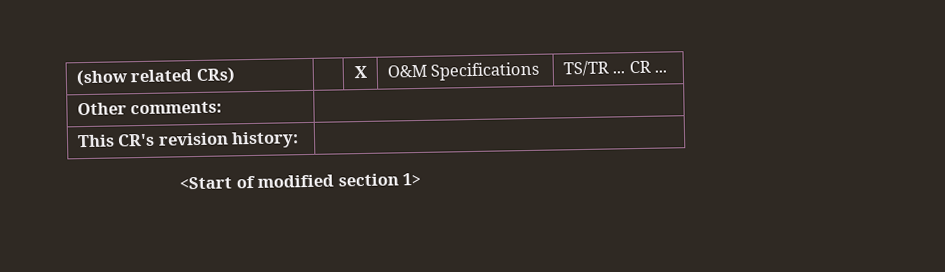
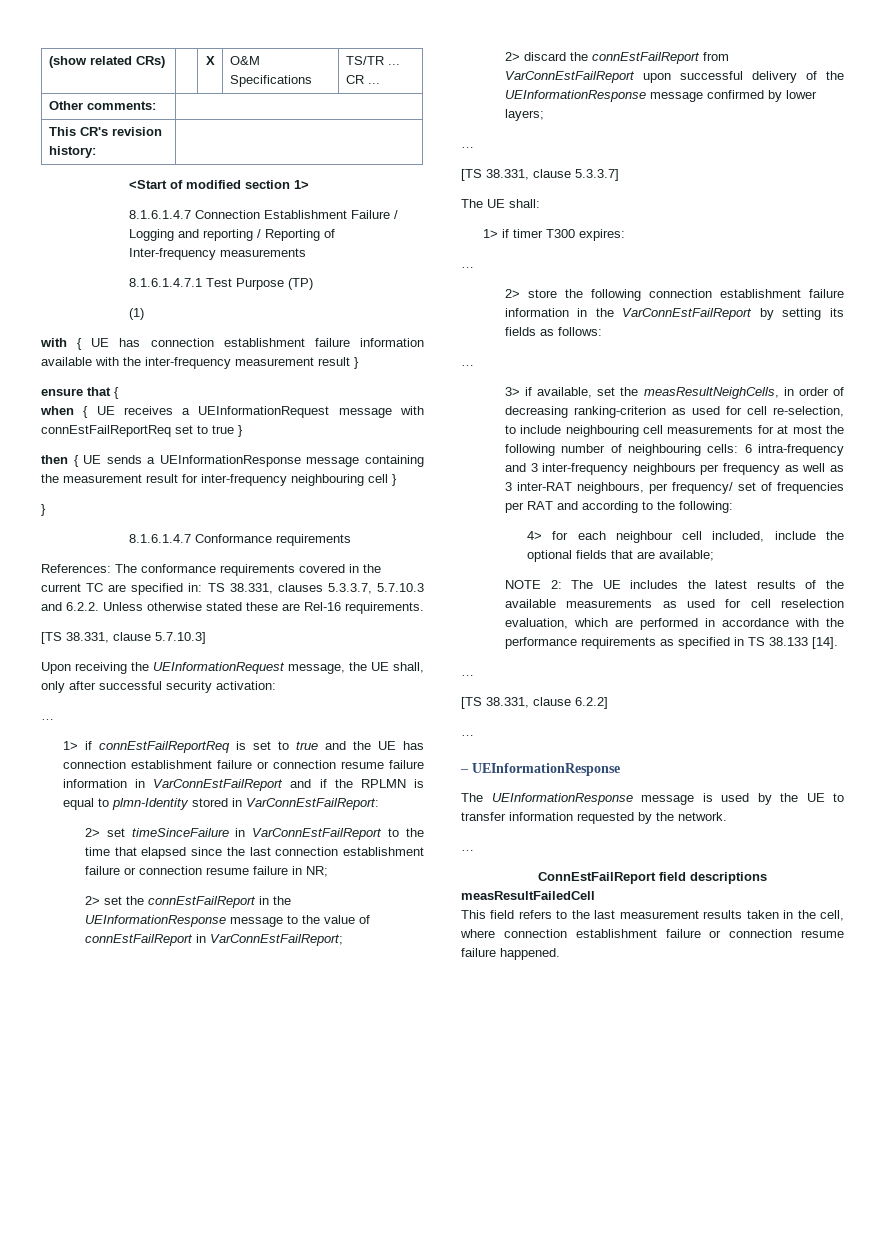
(422, 179) none -> [128,210,398,219] [128,229,335,241] [128,248,306,260] [128,278,313,290] [128,308,144,320] [40,338,424,350] [41,357,359,369] [41,387,119,399] [40,406,424,418] [41,425,243,437] [41,455,424,467] [41,474,397,486] [41,504,46,516] [128,534,351,546] [41,564,381,576] [41,583,424,595] [41,602,424,614] [41,632,206,644] [41,662,424,674] [41,681,276,693] [41,719,54,720] [62,741,424,753] [62,760,424,769] [62,779,425,791] [62,798,379,810] [84,828,424,840] [84,847,424,859] [84,866,328,877] [84,896,291,908] [84,915,370,927] [84,934,343,946] [504,52,729,64] [504,71,844,83] [504,90,817,102] [504,109,544,121] [461,147,474,148] [461,169,619,181] [461,199,540,208] [482,229,625,241] [461,267,474,268] [504,289,844,301] [504,308,844,320] [504,327,602,336] [461,365,474,366] [504,387,844,399] [504,406,844,418] [504,425,844,437] [504,444,844,456] [504,463,844,475] [504,482,844,494] [504,501,733,513] [526,531,844,543] [526,550,714,562] [504,580,844,589] [504,599,844,608] [504,618,844,630] [504,637,838,649] [461,675,474,676] [461,697,608,709] [461,735,474,736] [460,763,620,776] [461,793,844,805] [461,812,727,824] [461,850,474,851] [538,872,767,884] [461,891,595,900] [461,910,844,921] [460,929,844,938] [461,948,560,960] // 8.1.6.1.4.7 Connection Establishment Failure / Logging and reporting / Reporting of Inter-frequency measurements // 8.1.6.1.4.7.1 Test Purpose (TP) // (1) // with { UE has connection establishment failure information available with the inter-frequency measurement result } // ensure that { // when { UE receives a UEInformationRequest message with connEstFailReportReq set to true } // then { UE sends a UEInformationResponse message containing the measurement result for inter-frequency neighbouring cell } // } // 8.1.6.1.4.7 Conformance requirements // References: The conformance requirements covered in the current TC are specified in: TS 38.331, clauses 5.3.3.7, 5.7.10.3 and 6.2.2. Unless otherwise stated these are Rel-16 requirements. // [TS 38.331, clause 5.7.10.3] // Upon receiving the UEInformationRequest message, the UE shall, only after successful security activation: // … // 1> if connEstFailReportReq is set to true and the UE has connection establishment failure or connection resume failure information in VarConnEstFailReport and if the RPLMN is equal to plmn-Identity stored in VarConnEstFailReport: // 2> set timeSinceFailure in VarConnEstFailReport to the time that elapsed since the last connection establishment failure or connection resume failure in NR; // 2> set the connEstFailReport in the UEInformationResponse message to the value of connEstFailReport in VarConnEstFailReport; // 2> discard the connEstFailReport from VarConnEstFailReport upon successful delivery of the UEInformationResponse message confirmed by lower layers; // … // [TS 38.331, clause 5.3.3.7] // The UE shall: // 1> if timer T300 expires: // … // 2> store the following connection establishment failure information in the VarConnEstFailReport by setting its fields as follows: // … // 3> if available, set the measResultNeighCells, in order of decreasing ranking-criterion as used for cell re-selection, to include neighbouring cell measurements for at most the following number of neighbouring cells: 6 intra-frequency and 3 inter-frequency neighbours per frequency as well as 3 inter-RAT neighbours, per frequency/ set of frequencies per RAT and according to the following: // 4> for each neighbour cell included, include the optional fields that are available; // NOTE 2: The UE includes the latest results of the available measurements as used for cell reselection evaluation, which are performed in accordance with the performance requirements as specified in TS 38.133 [14]. // … // [TS 38.331, clause 6.2.2] // … // – UEInformationResponse // The UEInformationResponse message is used by the UE to transfer information requested by the network. // … // ConnEstFailReport field descriptions // measResultFailedCell // This field refers to the last measurement results taken in the cell, where connection establishment failure or connection resume failure happened.

